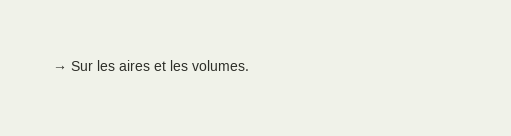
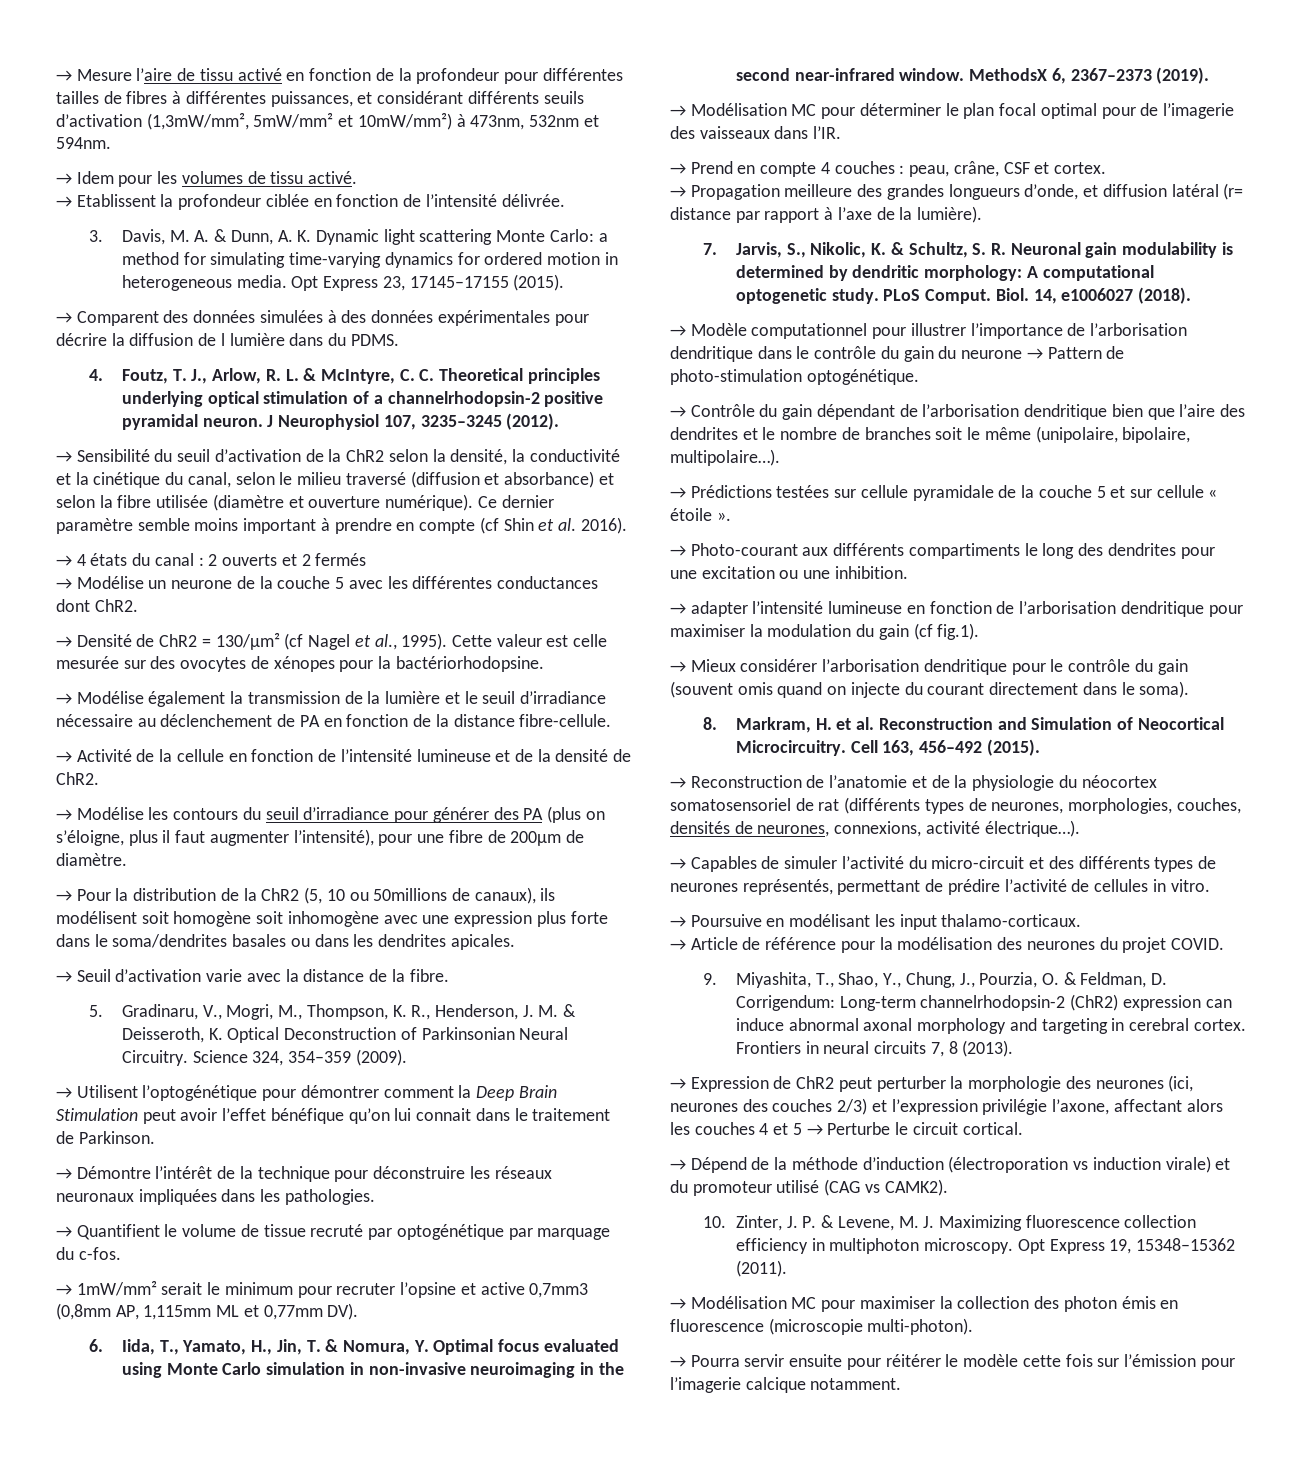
[53,60,249,71] → Sur les aires et les volumes. -> [56,68,623,84] [56,91,584,107] [56,112,599,130] [56,137,111,149] [56,171,358,187] [56,194,565,210] [88,229,608,245] [121,252,618,268] [121,274,565,291] [56,310,589,326] [56,333,399,346] [88,368,600,384] [121,391,604,407] [121,413,560,430] [56,449,620,465] [56,471,614,488] [56,494,554,511] [56,517,627,534] [56,553,367,566] [56,576,598,589] [56,599,138,612] [56,632,608,650] [56,656,544,672] [56,691,606,707] [56,714,612,727] [56,749,632,762] [56,772,99,785] [56,806,605,823] [56,829,584,846] [56,853,127,866] [56,887,556,904] [56,911,608,927] [56,934,515,950] [56,969,449,982] [88,1004,577,1020] [121,1027,569,1043] [121,1049,407,1066] [56,1085,557,1101] [56,1108,611,1124] [56,1131,155,1144] [56,1166,552,1182] [56,1189,375,1205] [56,1224,611,1240] [56,1247,121,1260] [56,1280,589,1298] [56,1303,359,1320] [88,1339,619,1355] [121,1362,624,1378] [735,67,1210,84] [670,103,1234,119] [670,126,842,139] [670,161,1106,177] [670,183,1244,200] [670,206,983,223] [702,242,1233,258] [735,265,1154,281] [735,287,1192,304] [670,323,1188,339] [670,346,1125,362] [670,369,919,385] [670,404,1245,420] [670,426,1191,443] [670,449,780,466] [670,485,1218,501] [670,508,731,521] [670,543,1215,559] [670,566,908,579] [670,601,1243,617] [670,623,980,640] [670,659,1188,675] [670,681,1190,698] [702,717,1224,733] [735,739,1040,756] [670,775,1157,791] [670,797,1241,814] [670,820,1080,837] [670,856,1216,872] [670,879,1210,895] [670,914,1082,930] [670,937,1224,953] [702,972,1168,988] [735,994,1232,1011] [735,1018,1246,1034] [735,1040,1014,1057] [670,1075,1194,1092] [670,1098,1223,1115] [670,1122,1023,1135] [670,1156,1231,1173] [670,1179,948,1196] [702,1215,1197,1231] [735,1238,1236,1254] [735,1260,787,1277] [670,1296,1179,1312] [670,1318,974,1335] [670,1354,1235,1370] [670,1377,902,1393] → Mesure l’aire de tissu activé en fonction de la profondeur pour différentes tailles de fibres à différentes puissances, et considérant différents seuils d’activation (1,3mW/mm², 5mW/mm² et 10mW/mm²) à 473nm, 532nm et 594nm. // → Idem pour les volumes de tissu activé. // → Etablissent la profondeur ciblée en fonction de l’intensité délivrée. // 3. Davis, M. A. & Dunn, A. K. Dynamic light scattering Monte Carlo: a method for simulating time-varying dynamics for ordered motion in heterogeneous media. Opt Express 23, 17145–17155 (2015). // → Comparent des données simulées à des données expérimentales pour décrire la diffusion de l lumière dans du PDMS. // 4. Foutz, T. J., Arlow, R. L. & McIntyre, C. C. Theoretical principles underlying optical stimulation of a channelrhodopsin-2 positive pyramidal neuron. J Neurophysiol 107, 3235–3245 (2012). // → Sensibilité du seuil d’activation de la ChR2 selon la densité, la conductivité et la cinétique du canal, selon le milieu traversé (diffusion et absorbance) et selon la fibre utilisée (diamètre et ouverture numérique). Ce dernier paramètre semble moins important à prendre en compte (cf Shin et al. 2016). // → 4 états du canal : 2 ouverts et 2 fermés // → Modélise un neurone de la couche 5 avec les différentes conductances dont ChR2. // → Densité de ChR2 = 130/µm² (cf Nagel et al., 1995). Cette valeur est celle mesurée sur des ovocytes de xénopes pour la bactériorhodopsine. // → Modélise également la transmission de la lumière et le seuil d’irradiance nécessaire au déclenchement de PA en fonction de la distance fibre-cellule. // → Activité de la cellule en fonction de l’intensité lumineuse et de la densité de ChR2. // → Modélise les contours du seuil d’irradiance pour générer des PA (plus on s’éloigne, plus il faut augmenter l’intensité), pour une fibre de 200µm de diamètre. // → Pour la distribution de la ChR2 (5, 10 ou 50millions de canaux), ils modélisent soit homogène soit inhomogène avec une expression plus forte dans le soma/dendrites basales ou dans les dendrites apicales. // → Seuil d’activation varie avec la distance de la fibre. // 5. Gradinaru, V., Mogri, M., Thompson, K. R., Henderson, J. M. & Deisseroth, K. Optical Deconstruction of Parkinsonian Neural Circuitry. Science 324, 354–359 (2009). // → Utilisent l’optogénétique pour démontrer comment la Deep Brain Stimulation peut avoir l’effet bénéfique qu’on lui connait dans le traitement de Parkinson. // → Démontre l’intérêt de la technique pour déconstruire les réseaux neuronaux impliquées dans les pathologies. // → Quantifient le volume de tissue recruté par optogénétique par marquage du c-fos. // → 1mW/mm² serait le minimum pour recruter l’opsine et active 0,7mm3 (0,8mm AP, 1,115mm ML et 0,77mm DV). // 6. Iida, T., Yamato, H., Jin, T. & Nomura, Y. Optimal focus evaluated using Monte Carlo simulation in non-invasive neuroimaging in the second near-infrared window. MethodsX 6, 2367–2373 (2019). // → Modélisation MC pour déterminer le plan focal optimal pour de l’imagerie des vaisseaux dans l’IR. // → Prend en compte 4 couches : peau, crâne, CSF et cortex. // → Propagation meilleure des grandes longueurs d’onde, et diffusion latéral (r= distance par rapport à l’axe de la lumière). // 7. Jarvis, S., Nikolic, K. & Schultz, S. R. Neuronal gain modulability is determined by dendritic morphology: A computational optogenetic study. PLoS Comput. Biol. 14, e1006027 (2018). // → Modèle computationnel pour illustrer l’importance de l’arborisation dendritique dans le contrôle du gain du neurone → Pattern de photo-stimulation optogénétique. // → Contrôle du gain dépendant de l’arborisation dendritique bien que l’aire des dendrites et le nombre de branches soit le même (unipolaire, bipolaire, multipolaire…). // → Prédictions testées sur cellule pyramidale de la couche 5 et sur cellule « étoile ». // → Photo-courant aux différents compartiments le long des dendrites pour une excitation ou une inhibition. // → adapter l’intensité lumineuse en fonction de l’arborisation dendritique pour maximiser la modulation du gain (cf fig.1). // → Mieux considérer l’arborisation dendritique pour le contrôle du gain (souvent omis quand on injecte du courant directement dans le soma). // 8. Markram, H. et al. Reconstruction and Simulation of Neocortical Microcircuitry. Cell 163, 456–492 (2015). // → Reconstruction de l’anatomie et de la physiologie du néocortex somatosensoriel de rat (différents types de neurones, morphologies, couches, densités de neurones, connexions, activité électrique…). // → Capables de simuler l’activité du micro-circuit et des différents types de neurones représentés, permettant de prédire l’activité de cellules in vitro. // → Poursuive en modélisant les input thalamo-corticaux. // → Article de référence pour la modélisation des neurones du projet COVID. // 9. Miyashita, T., Shao, Y., Chung, J., Pourzia, O. & Feldman, D. Corrigendum: Long-term channelrhodopsin-2 (ChR2) expression can induce abnormal axonal morphology and targeting in cerebral cortex. Frontiers in neural circuits 7, 8 (2013). // → Expression de ChR2 peut perturber la morphologie des neurones (ici, neurones des couches 2/3) et l’expression privilégie l’axone, affectant alors les couches 4 et 5 → Perturbe le circuit cortical. // → Dépend de la méthode d’induction (électroporation vs induction virale) et du promoteur utilisé (CAG vs CAMK2). // 10. Zinter, J. P. & Levene, M. J. Maximizing fluorescence collection efficiency in multiphoton microscopy. Opt Express 19, 15348–15362 (2011). // → Modélisation MC pour maximiser la collection des photon émis en fluorescence (microscopie multi-photon). // → Pourra servir ensuite pour réitérer le modèle cette fois sur l’émission pour l’imagerie calcique notamment.

